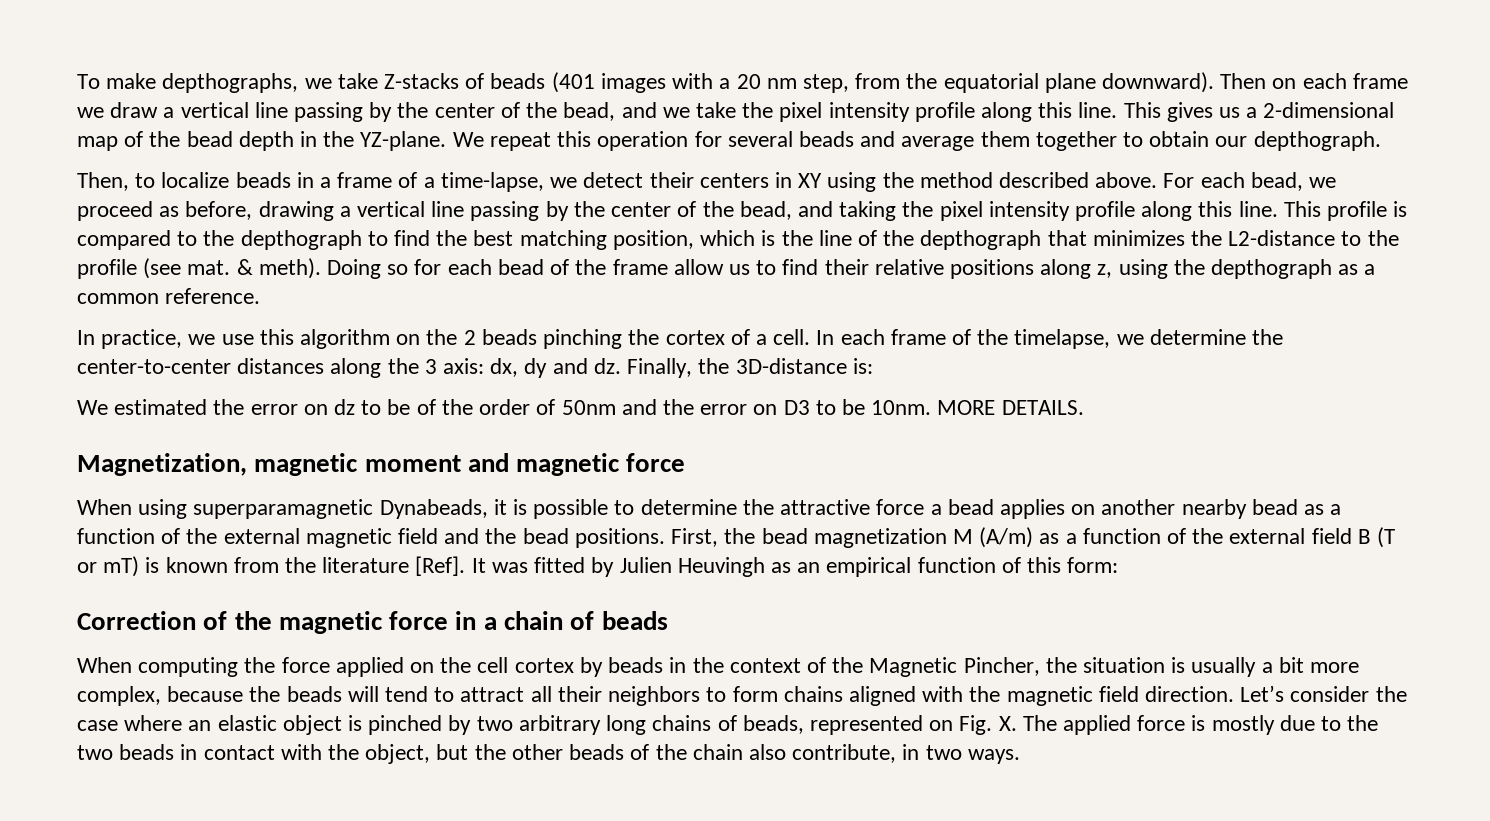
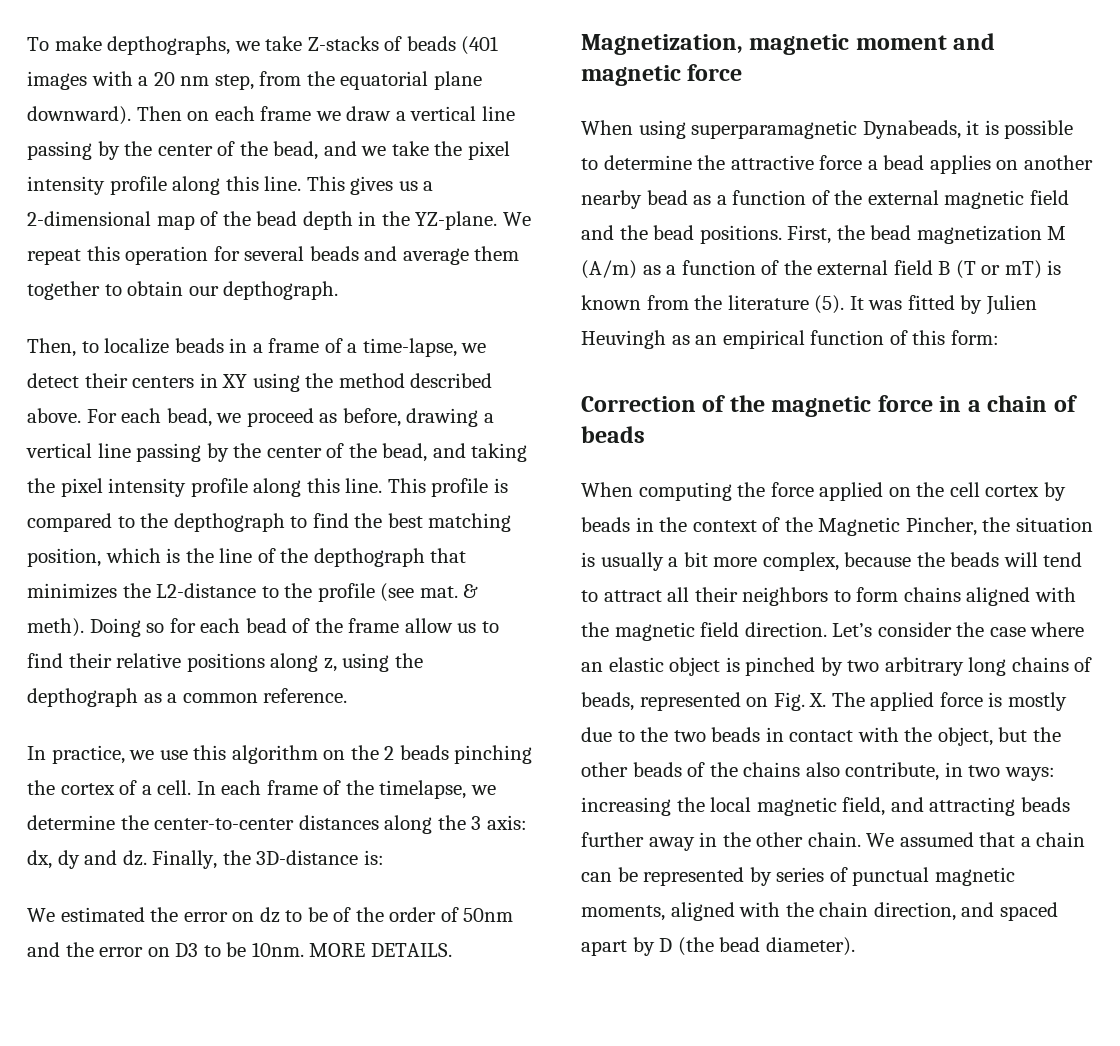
[415,556,466,576] [Ref]. -> [814,295,845,314] (5).
[692,744,743,760] chain -> [743,762,801,777] chains
[967,749,1020,764] ways. -> [1004,767,1055,781] [581,797,1070,816] [581,832,1086,851] [581,867,1015,886] [581,902,1058,921] [581,937,855,956] ways: increasing the local magnetic field, and attracting beads further away in the other chain. We assumed that a chain can be represented by series of punctual magnetic moments, aligned with the chain direction, and spaced apart by D (the bead diameter).

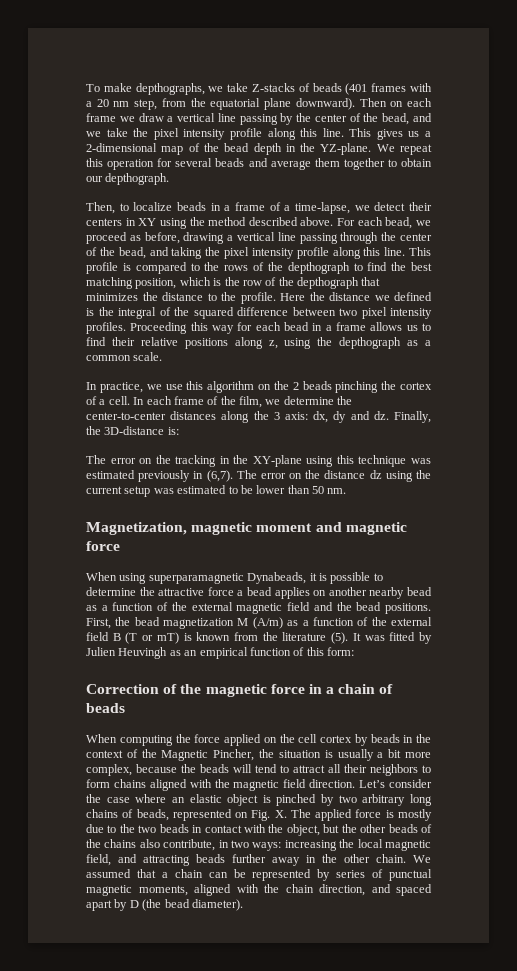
[27,71,87,90] images -> [371,83,407,92] frames
[206,443,229,462] by -> [340,232,379,244] through
(169, 520) none -> [224,262,283,271] rows of the
[219,548,253,563] line -> [242,280,262,286] row
[156,583,479,602] [27,618,453,637] L2-distance to the profile (see mat. & meth). Doing so for each bead of the frame allow -> [162,292,432,304] [86,307,432,319] [86,322,403,334] distance to the profile. Here the distance we defined is the integral of the squared difference between two pixel intensity profiles. Proceeding this way for each bead in a frame allows
[263,688,348,703] reference. -> [133,352,163,361] scale.
[379,780,467,799] timelapse, -> [239,396,262,408] film,
[27,907,514,923] [27,942,452,957] We estimated the error on dz to be of the order of 50nm and the error on D3 to be 10nm. MORE DETAILS. -> [86,455,431,467] [86,470,432,482] [86,485,347,497] The error on the tracking in the XY-plane using this technique was estimated previously in (6,7). The error on the distance dz using the current setup was estimated to be lower than 50 nm.

